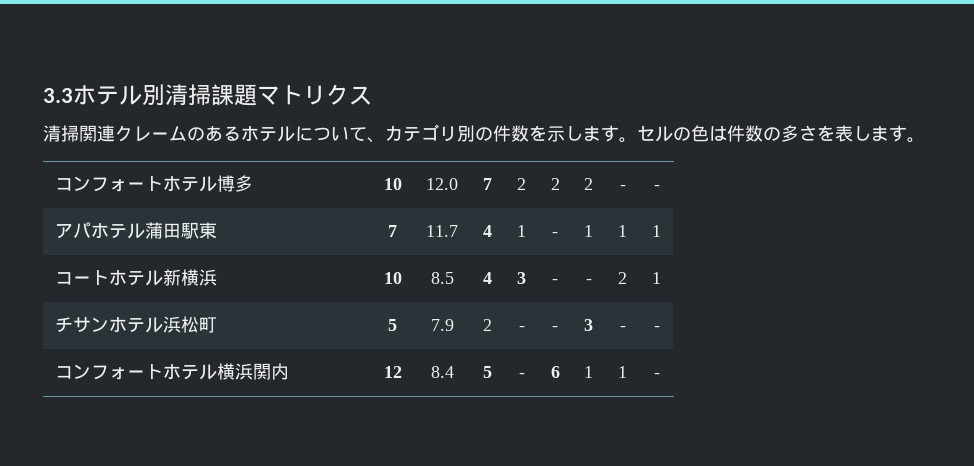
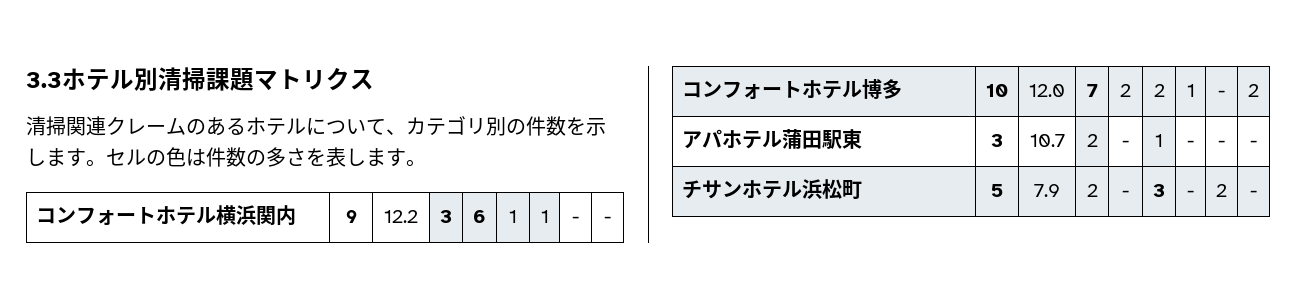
(925, 140) none -> [35,205,296,226] [345,210,357,223] [384,210,418,223] [440,210,452,223] [473,210,486,223] [509,210,517,223] [540,210,549,223] [572,216,579,223] [604,216,611,223] // コンフォートホテル横浜関内 | 9 | 12.2 | 3 | 6 | 1 | 1 | - | -
[584,178,593,190] [619,185,626,190] [653,185,660,190] 2 | - | - -> [1186,84,1195,97] [1218,90,1225,97] [1248,84,1259,97] 1 | - | 2
[388,225,397,237] [426,225,458,237] [483,225,492,237] [517,225,526,237] [552,232,558,237] [584,225,593,237] [618,225,627,237] [652,225,661,237] [54,269,217,286] [383,272,402,284] [430,272,454,284] [483,272,492,284] [517,272,526,284] [552,279,558,284] [585,279,592,284] [618,272,627,284] [652,272,661,284] 7 | 11.7 | 4 | 1 | - | 1 | 1 | 1 // コートホテル新横浜 | 10 | 8.5 | 4 | 3 | - | - | 2 | 1 -> [991,134,1003,147] [1029,134,1065,147] [1086,134,1098,147] [1122,140,1129,147] [1155,134,1163,147] [1187,140,1194,147] [1218,140,1225,147] [1250,140,1257,147] 3 | 10.7 | 2 | - | 1 | - | - | -
[552,326,558,331] [584,319,593,331] [619,326,626,331] [653,326,660,331] [54,363,289,380] [383,366,402,378] [430,366,454,378] [483,366,492,378] [518,373,525,378] [550,366,560,378] [584,366,593,378] [618,366,627,378] | - | 3 | - | - // コンフォートホテル横浜関内 | 12 | 8.4 | 5 | - | 6 | 1 | 1 -> [1153,184,1165,197] [1187,190,1194,197] [1216,184,1227,197] | 3 | - | 2

